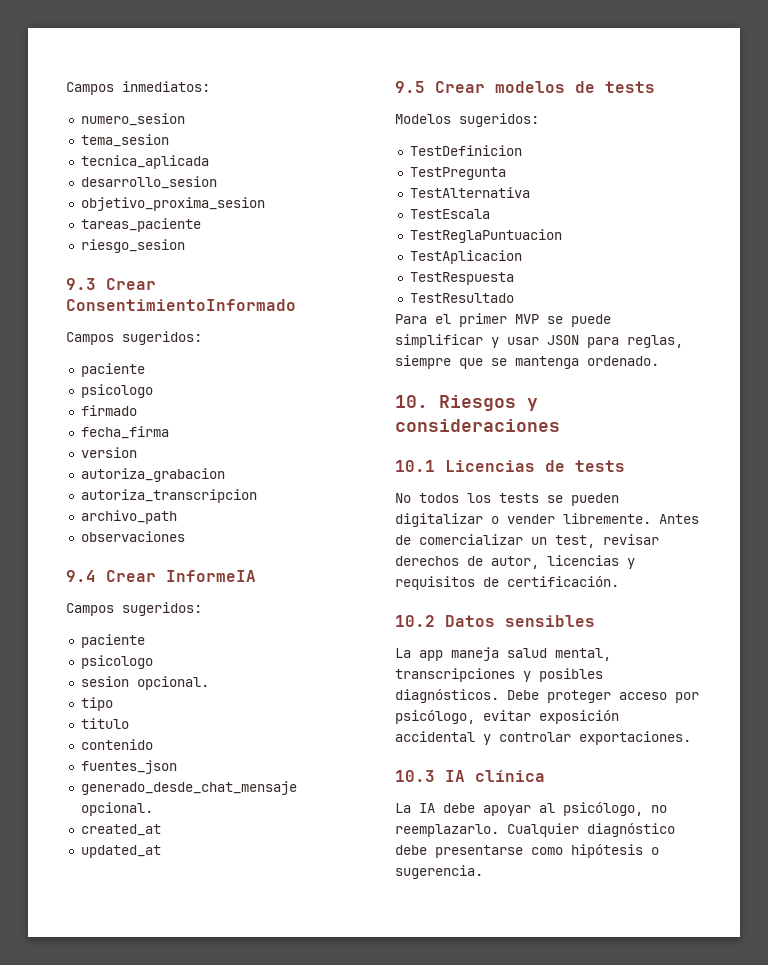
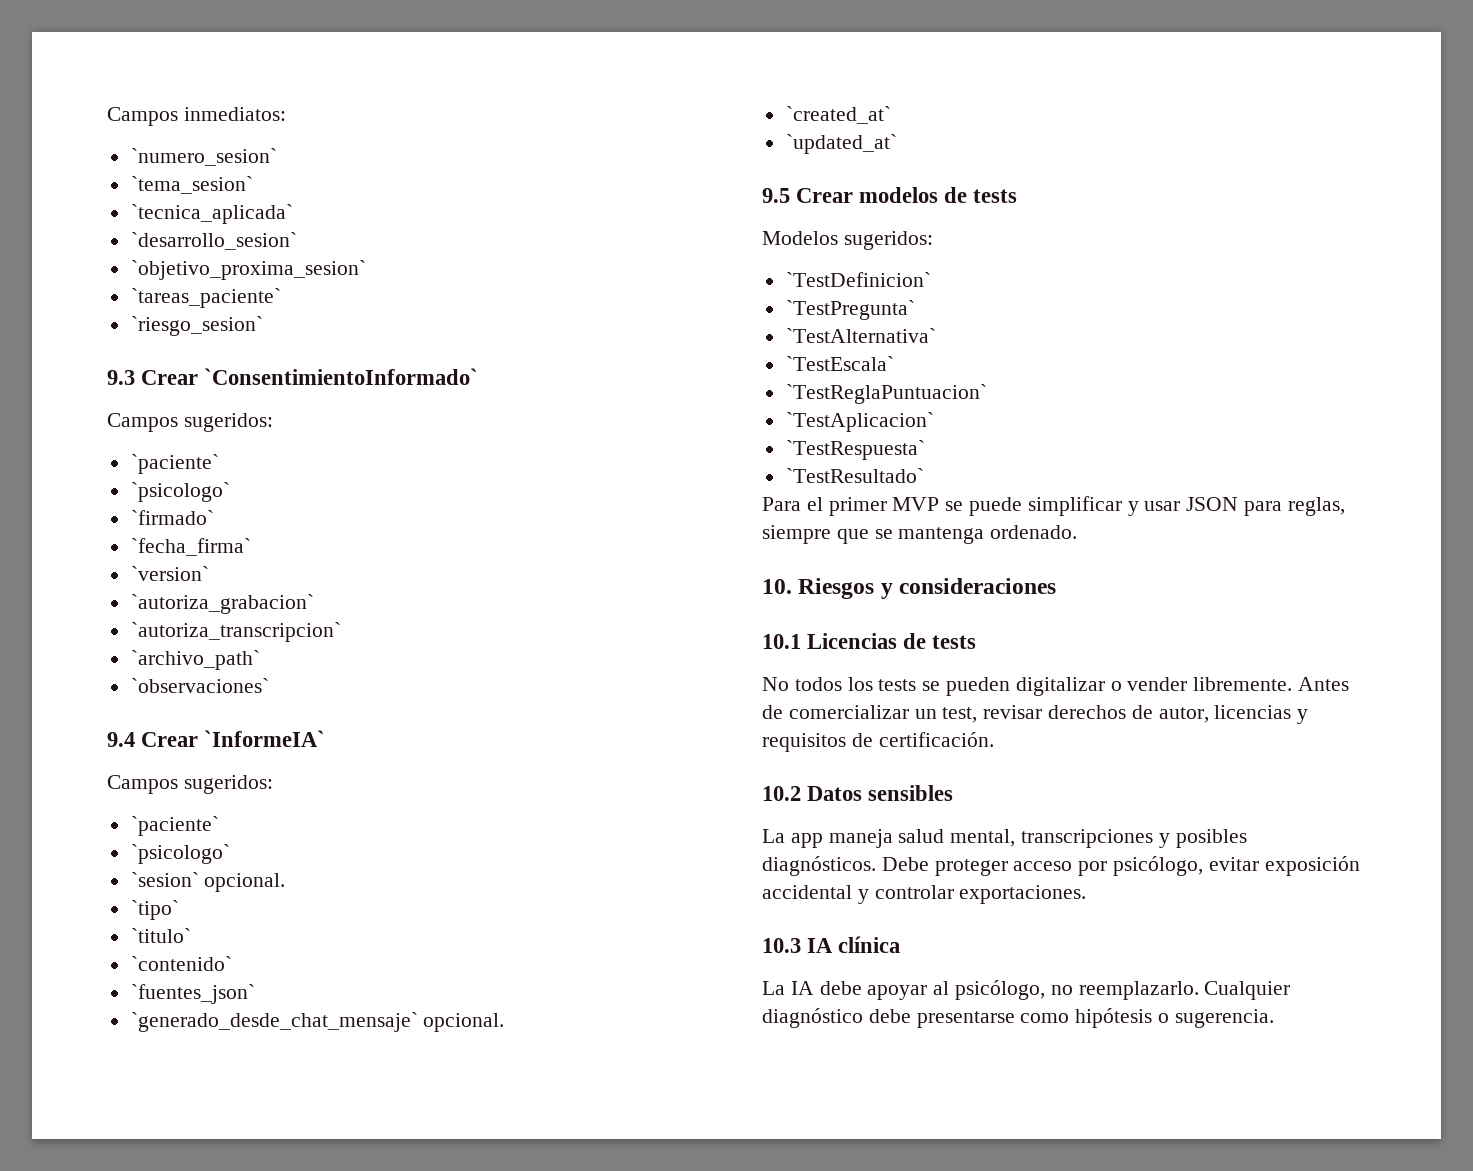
[80,113,185,126] [80,134,169,147] [80,155,209,169] [80,176,217,189] [80,197,265,211] [80,218,201,232] [80,239,185,253] numero_sesion // tema_sesion // tecnica_aplicada // desarrollo_sesion // objetivo_proxima_sesion // tareas_paciente // riesgo_sesion -> [130,148,277,166] [130,176,253,194] [130,204,293,224] [130,232,297,250] [130,260,366,280] [130,288,281,308] [130,316,263,336] `numero_sesion` // `tema_sesion` // `tecnica_aplicada` // `desarrollo_sesion` // `objetivo_proxima_sesion` // `tareas_paciente` // `riesgo_sesion`
[66,299,296,311] [66,331,202,345] [80,363,145,377] [80,384,153,398] [80,405,137,416] [80,426,169,439] [80,447,137,458] [80,468,225,482] [80,489,257,503] [80,510,177,524] [80,531,185,542] ConsentimientoInformado // Campos sugeridos: // paciente // psicologo // firmado // fecha_firma // version // autoriza_grabacion // autoriza_transcripcion // archivo_path // observaciones -> [204,368,479,385] [107,413,273,432] [130,454,219,474] [130,482,230,502] [130,510,214,525] [130,538,251,556] [130,566,209,581] [130,594,314,614] [130,622,341,642] [130,650,260,670] [130,678,269,693] `ConsentimientoInformado` // Campos sugeridos: // `paciente` // `psicologo` // `firmado` // `fecha_firma` // `version` // `autoriza_grabacion` // `autoriza_transcripcion` // `archivo_path` // `observaciones`
[166,570,256,582] [66,602,202,616] [80,634,145,648] [80,655,153,669] [80,676,209,690] [80,697,113,711] [80,718,129,729] [80,739,153,750] [80,760,177,774] [80,781,297,795] [80,802,153,816] [80,824,161,836] [80,845,161,858] InformeIA // Campos sugeridos: // paciente // psicologo // sesion opcional. // tipo // titulo // contenido // fuentes_json // generado_desde_chat_mensaje opcional. // created_at // updated_at -> [204,730,326,747] [107,775,273,794] [130,816,219,836] [130,844,230,864] [130,872,286,892] [130,900,179,920] [130,928,191,943] [130,956,232,971] [130,984,255,1004] [130,1012,505,1032] [785,106,891,124] [785,134,897,154] `InformeIA` // Campos sugeridos: // `paciente` // `psicologo` // `sesion` opcional. // `tipo` // `titulo` // `contenido` // `fuentes_json` // `generado_desde_chat_mensaje` opcional. // `created_at` // `updated_at`
[409,145,522,156] [409,167,506,180] [409,187,530,198] [409,209,490,219] [409,229,562,243] [409,250,522,264] [409,272,514,285] [409,293,514,303] TestDefinicion // TestPregunta // TestAlternativa // TestEscala // TestReglaPuntuacion // TestAplicacion // TestRespuesta // TestResultado -> [785,272,931,287] [785,300,915,320] [785,328,936,343] [785,356,894,371] [785,384,987,404] [785,412,934,432] [785,440,925,460] [785,468,924,483] `TestDefinicion` // `TestPregunta` // `TestAlternativa` // `TestEscala` // `TestReglaPuntuacion` // `TestAplicacion` // `TestRespuesta` // `TestResultado`

